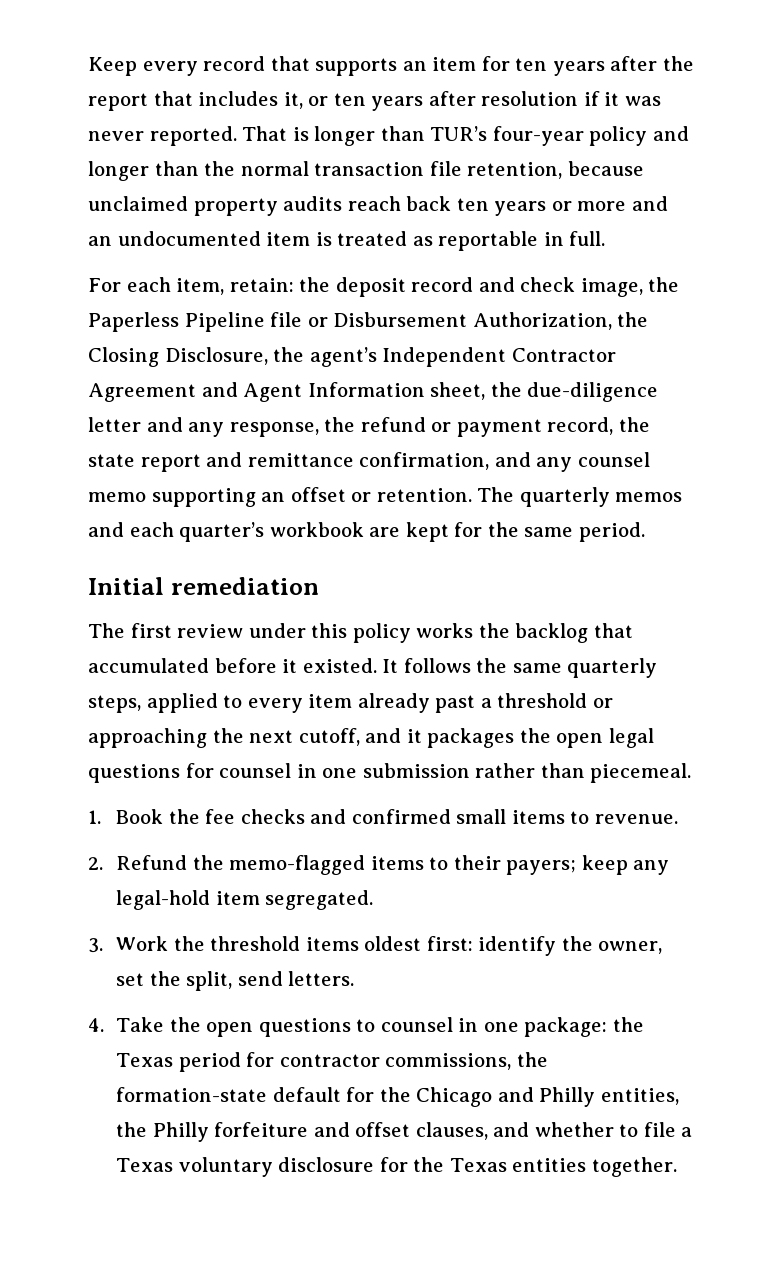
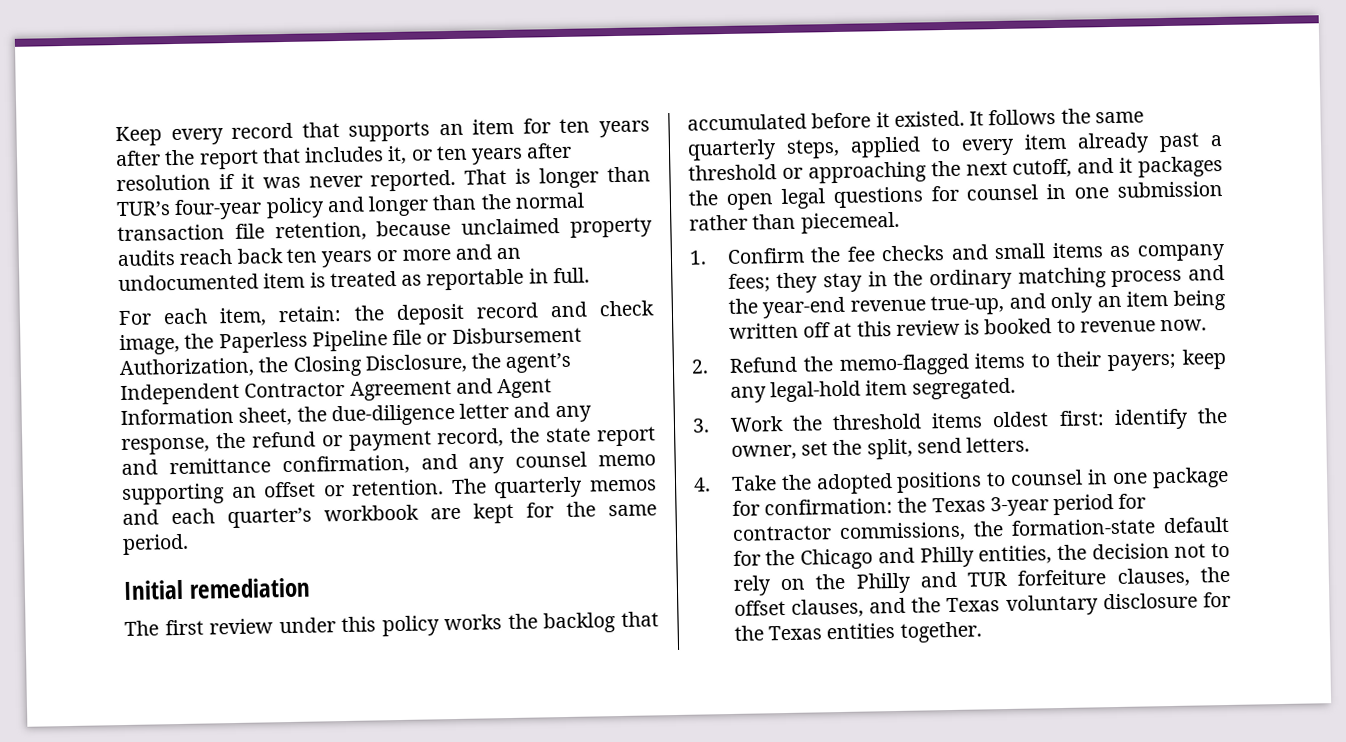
[116,809,164,824] Book -> [726,247,805,265] Confirm
[351,809,451,824] confirmed -> (989, 252) none
[570,811,678,824] to revenue. -> [1109,243,1226,262] [727,264,1225,294] [727,289,1226,319] [728,318,1208,339] as company fees; they stay in the ordinary matching process and the year-end revenue true-up, and only an item being written off at this review is booked to revenue now.
[206,1018,351,1037] open questions -> [815,471,983,495] adopted positions
[524,1017,644,1037] [116,1053,174,1067] package: the Texas -> [1152,466,1229,489] [731,496,1049,517] package for confirmation: the Texas 3-year
[152,1122,693,1142] Philly forfeiture and offset clauses, and whether to file a -> [1091,542,1230,560] [732,566,1230,596] [733,597,942,618] decision not to rely on the Philly and TUR forfeiture clauses, the offset clauses, and the

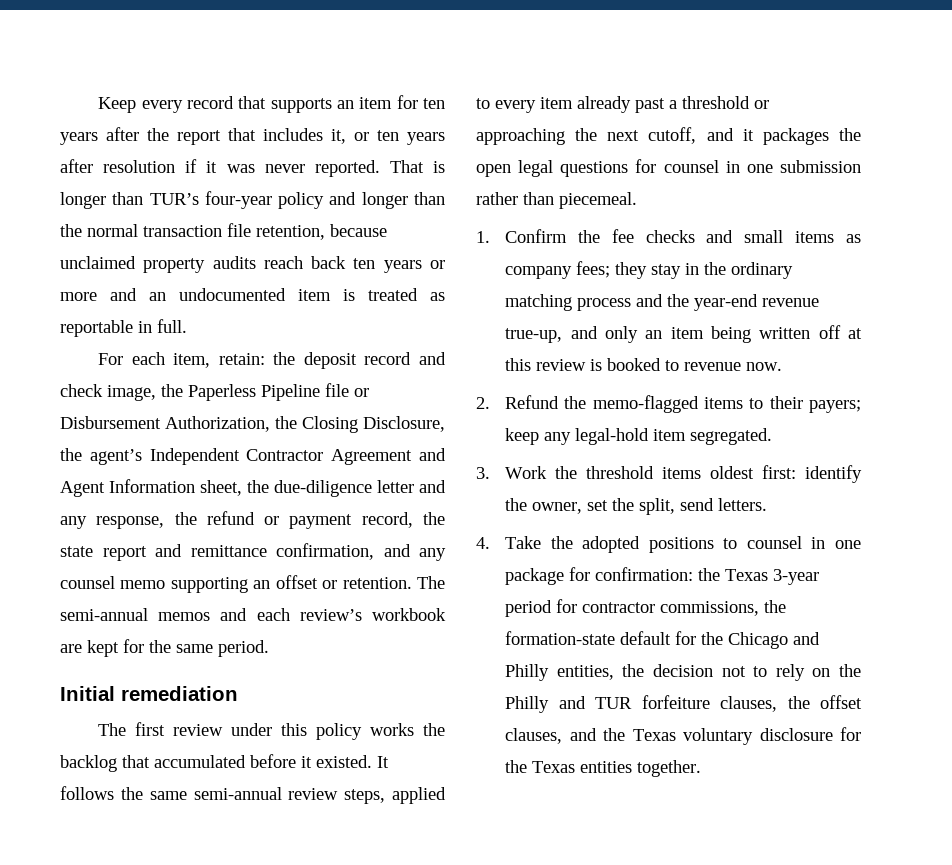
[493,476,584,499] quarterly -> [60,608,148,621] semi-annual
[227,507,312,529] quarter’s -> [299,609,362,621] review’s
[687,139,777,161] quarterly -> [193,787,339,800] semi-annual review

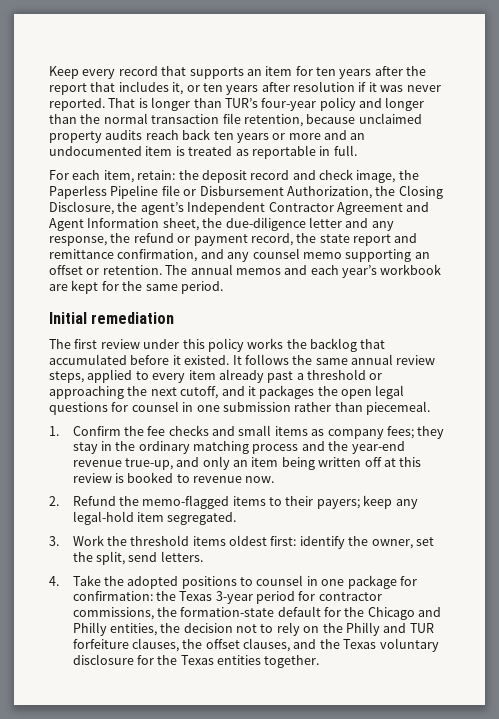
[60,608,148,621] semi-annual -> [190,264,233,275] annual
[299,609,362,621] review’s -> [342,265,377,278] year’s
[193,787,282,800] semi-annual -> [351,354,393,365] annual

